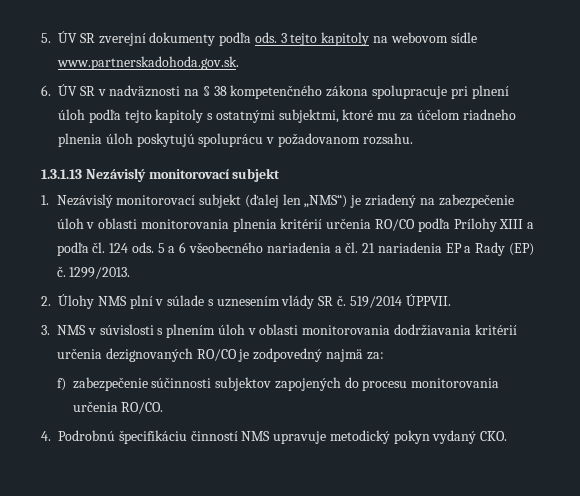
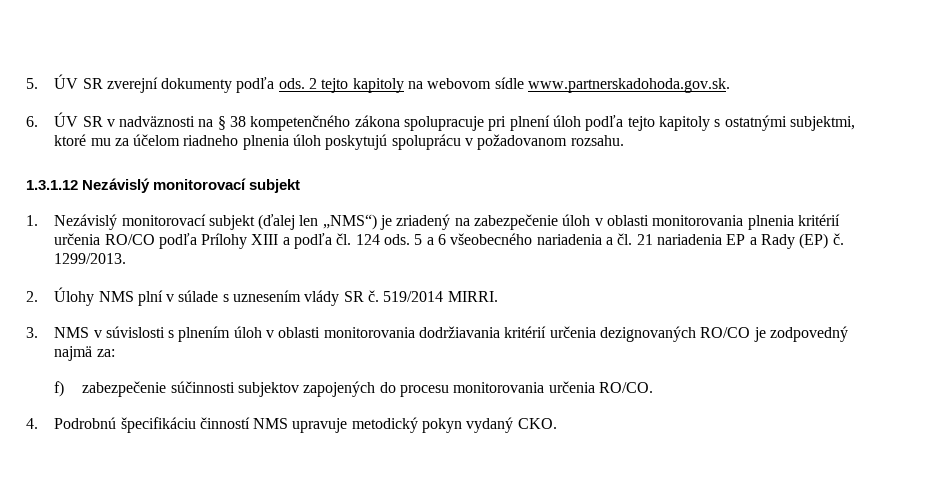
[280,33,287,43] 3 -> [309,78,318,89] 2
[41,169,82,179] 1.3.1.13 -> [26,180,78,190] 1.3.1.12
[405,294,451,306] ÚPPVII. -> [447,291,498,302] MIRRI.

